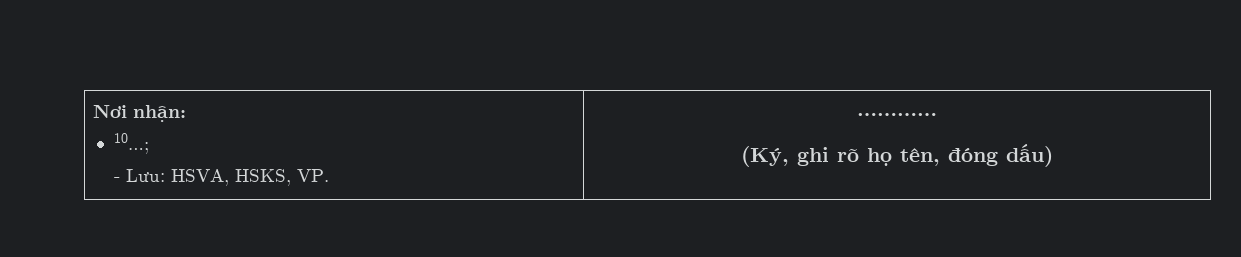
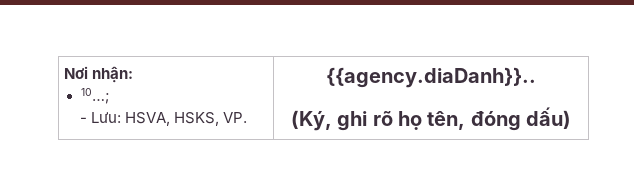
[857,113,937,116] ………… -> [326,67,536,88] {{agency.diaDanh}}..

